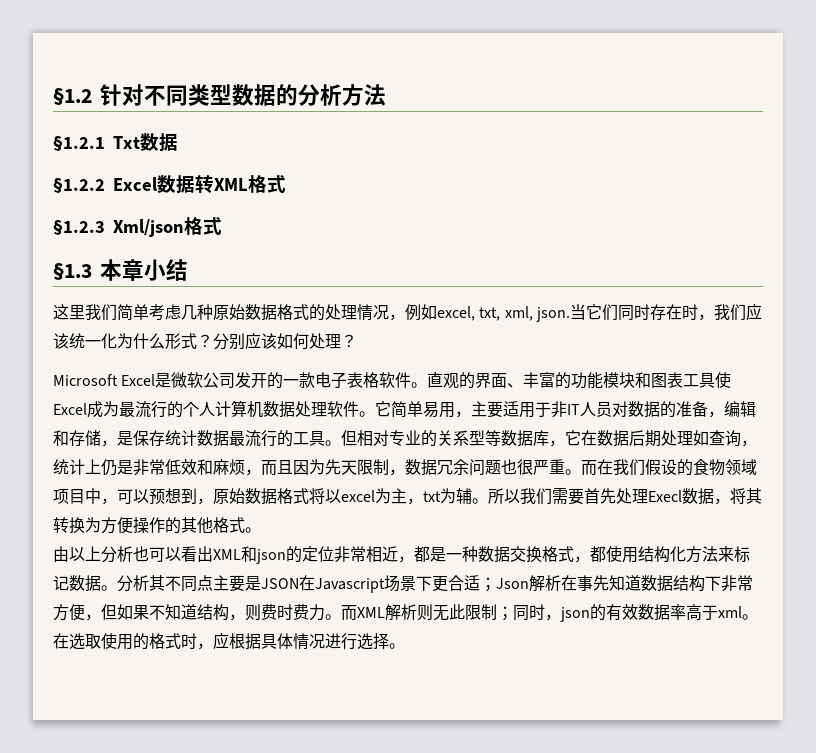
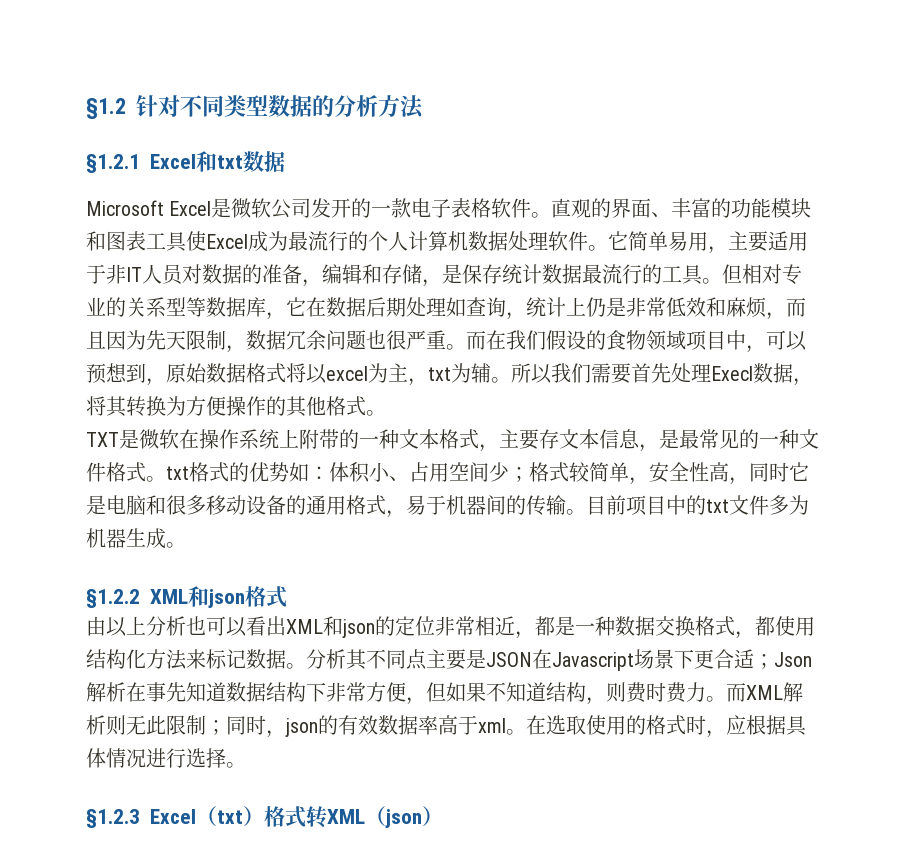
[113,133,178,151] [53,175,286,194] [53,217,222,237] [53,259,188,281] [53,303,762,322] [53,332,357,350] Txt数据 // §1.2.2 Excel数据转XML格式 // §1.2.3 Xml/json格式 // §1.3本章小结 // 这里我们简单考虑几种原始数据格式的处理情况，例如excel, txt, xml, json.当它们同时存在时，我们应该统一化为什么形式？分别应该如何处理？ -> [150,151,285,172] Excel和txt数据
(261, 530) none -> [86,429,819,452] [86,462,809,485] [86,495,809,518] [86,528,186,549] [86,586,287,608] // TXT是微软在操作系统上附带的一种文本格式，主要存文本信息，是最常见的一种文件格式。txt格式的优势如：体积小、占用空间少；格式较简单，安全性高，同时它是电脑和很多移动设备的通用格式，易于机器间的传输。目前项目中的txt文件多为机器生成。 // §1.2.2 XML和json格式
(405, 646) none -> [86,806,443,828] // §1.2.3 Excel（txt）格式转XML（json）

